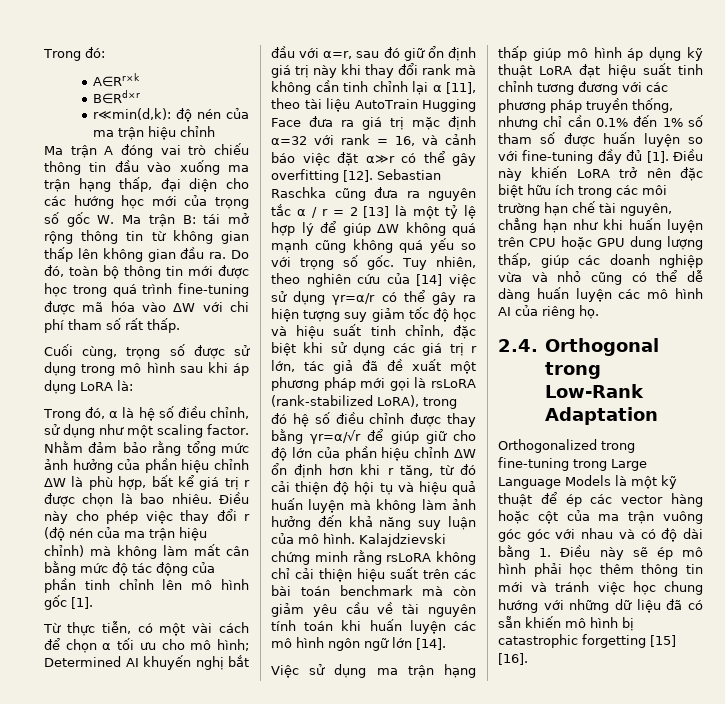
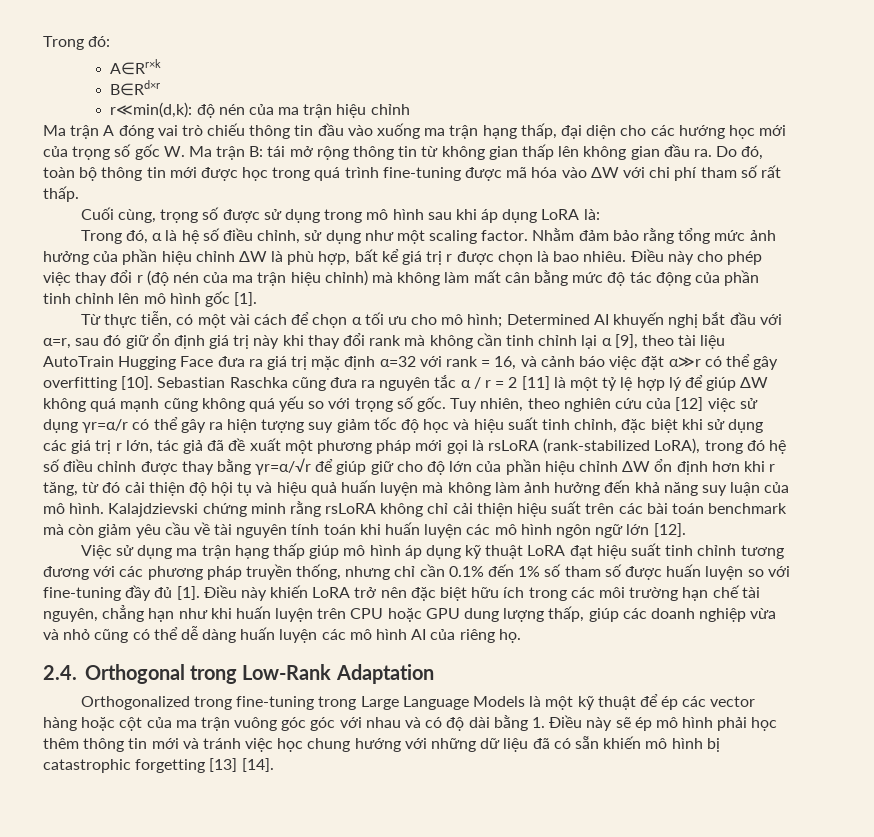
[446,82,476,94] [11], -> [614,334,638,349] [9],
[343,170,373,182] [12]. -> [121,376,154,390] [10].
[363,206,390,218] [13] -> [521,376,550,390] [11]
[416,274,443,286] [14] -> [675,397,704,411] [12]
[416,638,446,650] [14]. -> [653,523,686,537] [12].
[650,635,676,647] [498,653,528,665] [15] [16]. -> [209,758,274,772] [13] [14].

